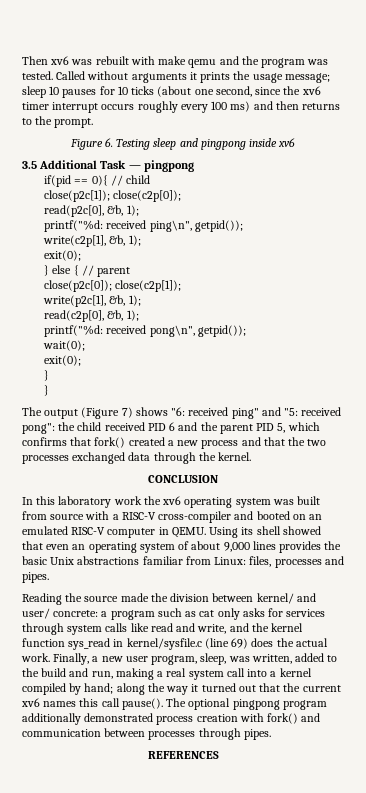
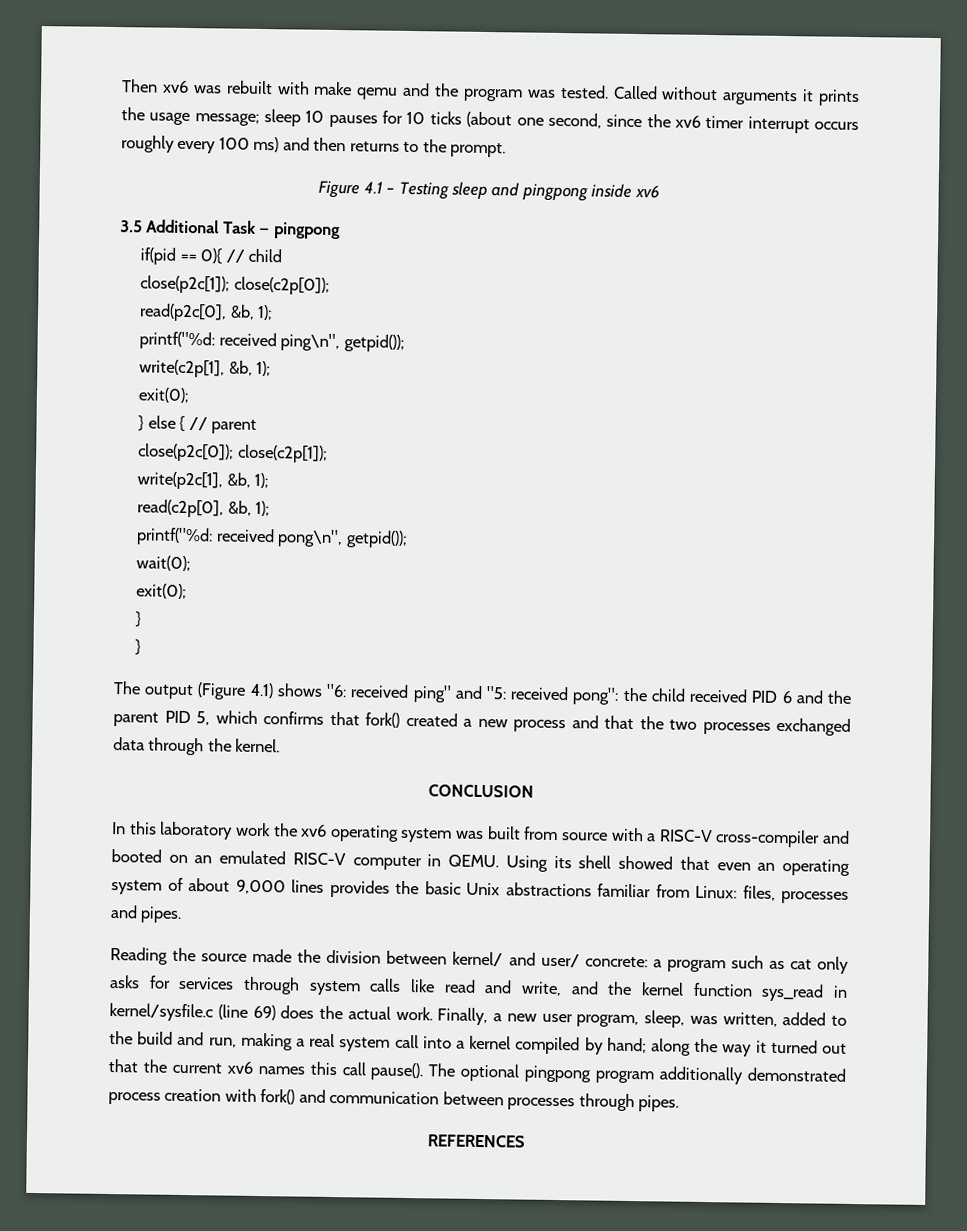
[104,138,113,147] 6. -> [363,181,396,194] 4.1 –
[121,407,133,418] 7) -> [249,682,274,699] 4.1)

